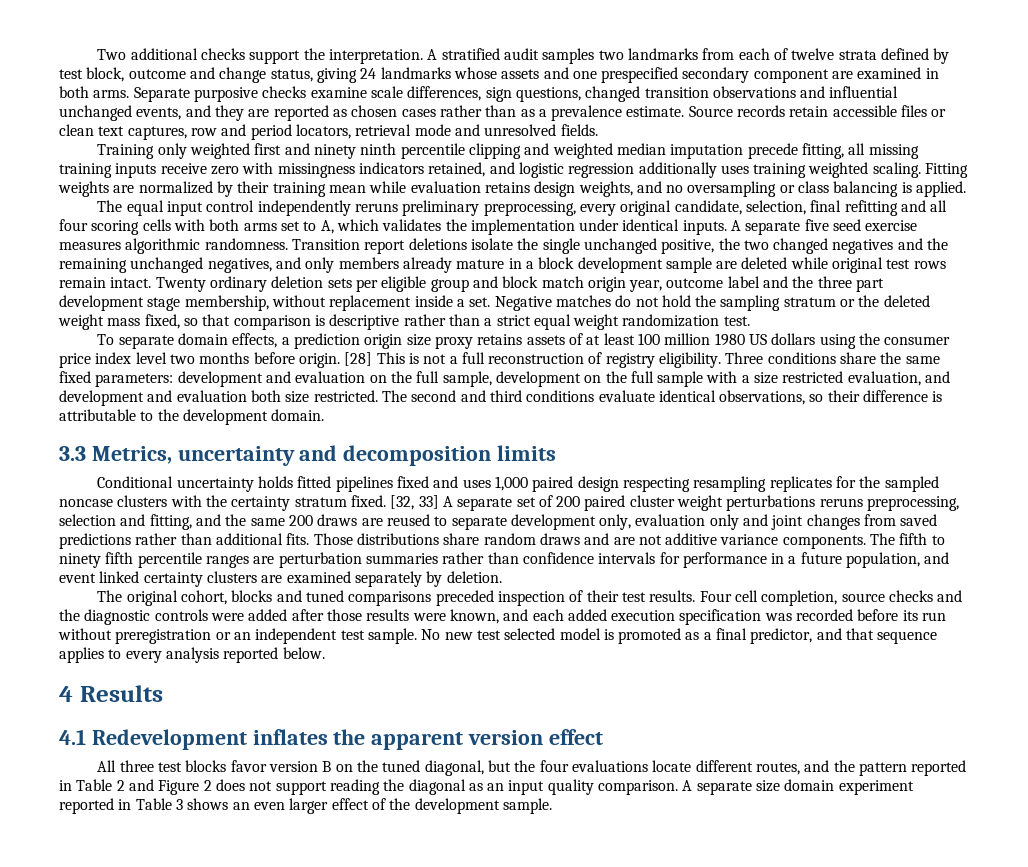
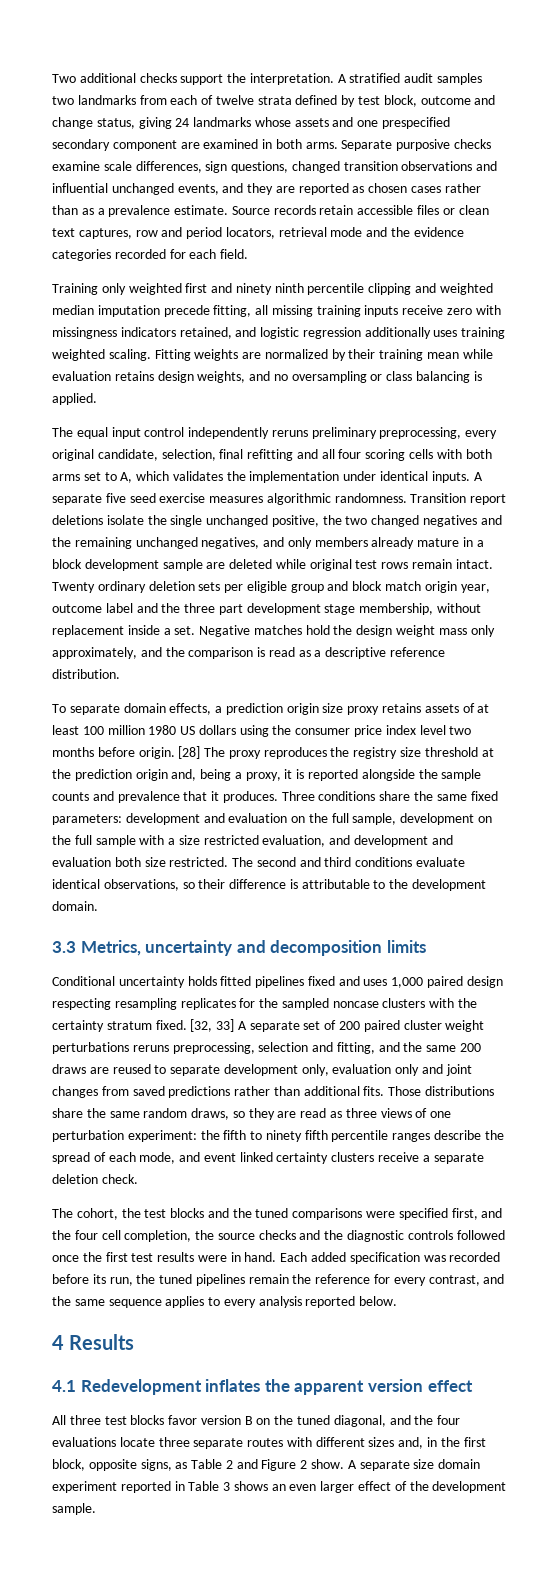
[484,124,598,136] unresolved fields. -> [391,227,464,237] [52,249,249,261] the evidence categories recorded for each field.
[615,295,930,311] [58,314,750,330] do not hold the sampling stratum or the deleted weight mass fixed, so that comparison is descriptive rather than a strict equal weight randomization test. -> [305,625,495,637] [52,647,446,659] [52,669,120,679] hold the design weight mass only approximately, and the comparison is read as a descriptive reference distribution.
[376,352,722,368] This is not a full reconstruction of registry eligibility. -> [204,747,494,759] [52,769,482,781] [52,791,278,803] The proxy reproduces the registry size threshold at the prediction origin and, being a proxy, it is reported alongside the sample counts and prevalence that it produces.
[483,533,896,549] random draws and are not additive variance components. The -> [86,1108,452,1120] [52,1130,220,1142] the same random draws, so they are read as three views of one perturbation experiment: the
[253,552,921,568] are perturbation summaries rather than confidence intervals for performance in a future population, -> [434,1130,504,1140] [52,1152,176,1164] describe the spread of each mode,
[261,571,502,587] [97,590,228,606] are examined separately by deletion. // The original cohort, -> [378,1152,484,1164] [52,1174,138,1184] [52,1208,167,1220] receive a separate deletion check. // The cohort, the test
(302, 596) none -> [232,1208,252,1218] the
[435,590,732,606] preceded inspection of their test results. Four -> [366,1208,503,1220] [52,1230,98,1240] were specified first, and the four
(838, 598) none -> [195,1230,215,1240] the
[210,609,676,624] were added after those results were known, and each added execution -> [456,1230,505,1240] [52,1252,347,1262] followed once the first test results were in hand. Each added
[922,612,947,621] [58,628,875,644] run without preregistration or an independent test sample. No new test selected model is promoted as a final predictor, and that -> [109,1274,505,1286] [52,1296,105,1306] run, the tuned pipelines remain the reference for every contrast, and the same
[488,760,512,772] but -> [389,1415,411,1425] and
[695,760,967,776] [59,780,72,791] different routes, and the pattern reported in -> [158,1437,486,1449] [52,1459,188,1471] three separate routes with different sizes and, in the first block, opposite signs, as
[215,779,679,795] does not support reading the diagonal as an input quality comparison. -> [311,1459,345,1469] show.

